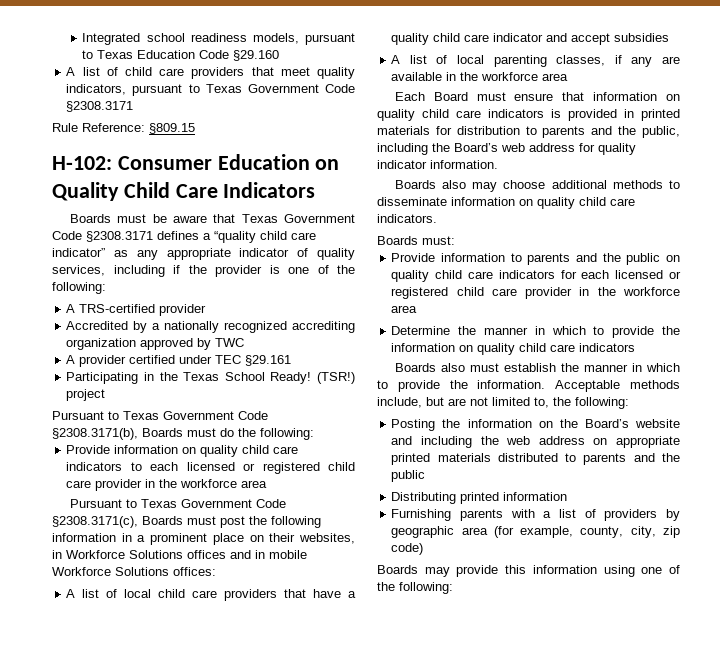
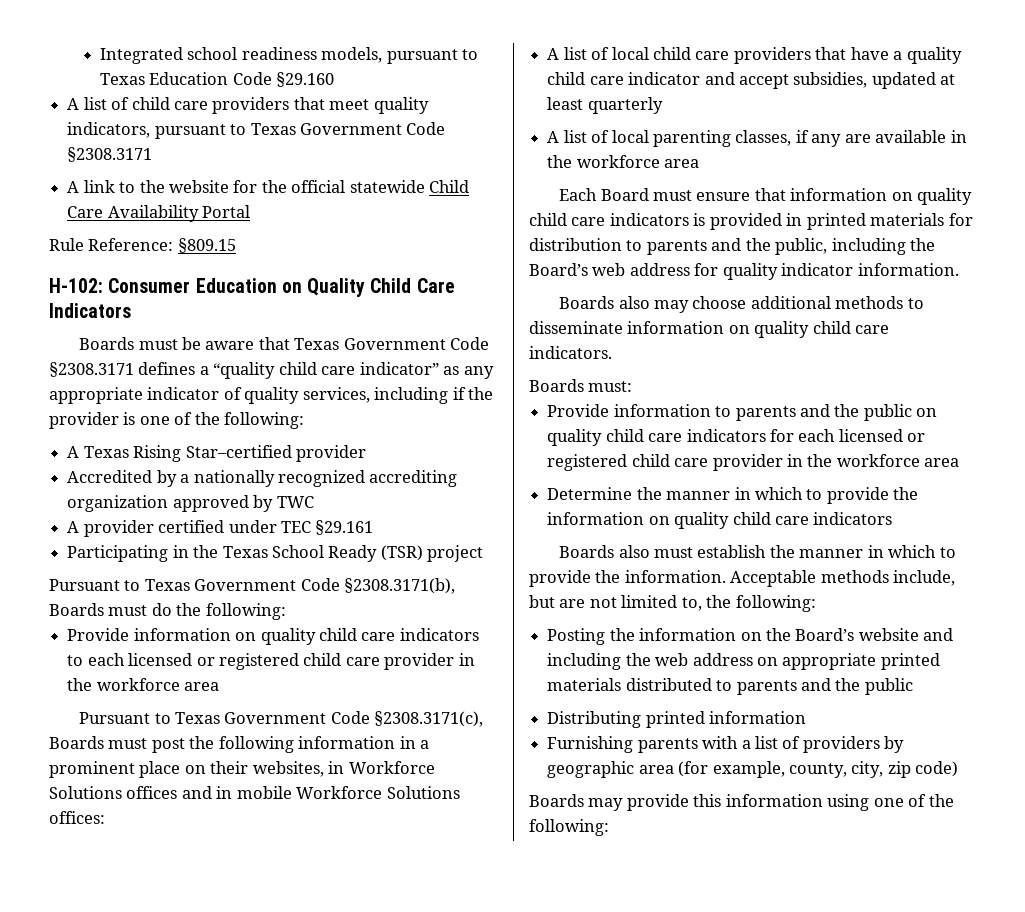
(134, 106) none -> [67,180,470,193] [67,205,251,222] // A link to the website for the official statewide Child Care Availability Portal
[79,304,156,313] TRS-certified -> [83,445,292,462] Texas Rising Star–certified
[270,372,355,384] Ready! (TSR!) -> [328,545,423,562] Ready (TSR)
[614,33,670,42] subsidies -> [793,72,956,89] [547,97,663,114] subsidies, updated at least quarterly

